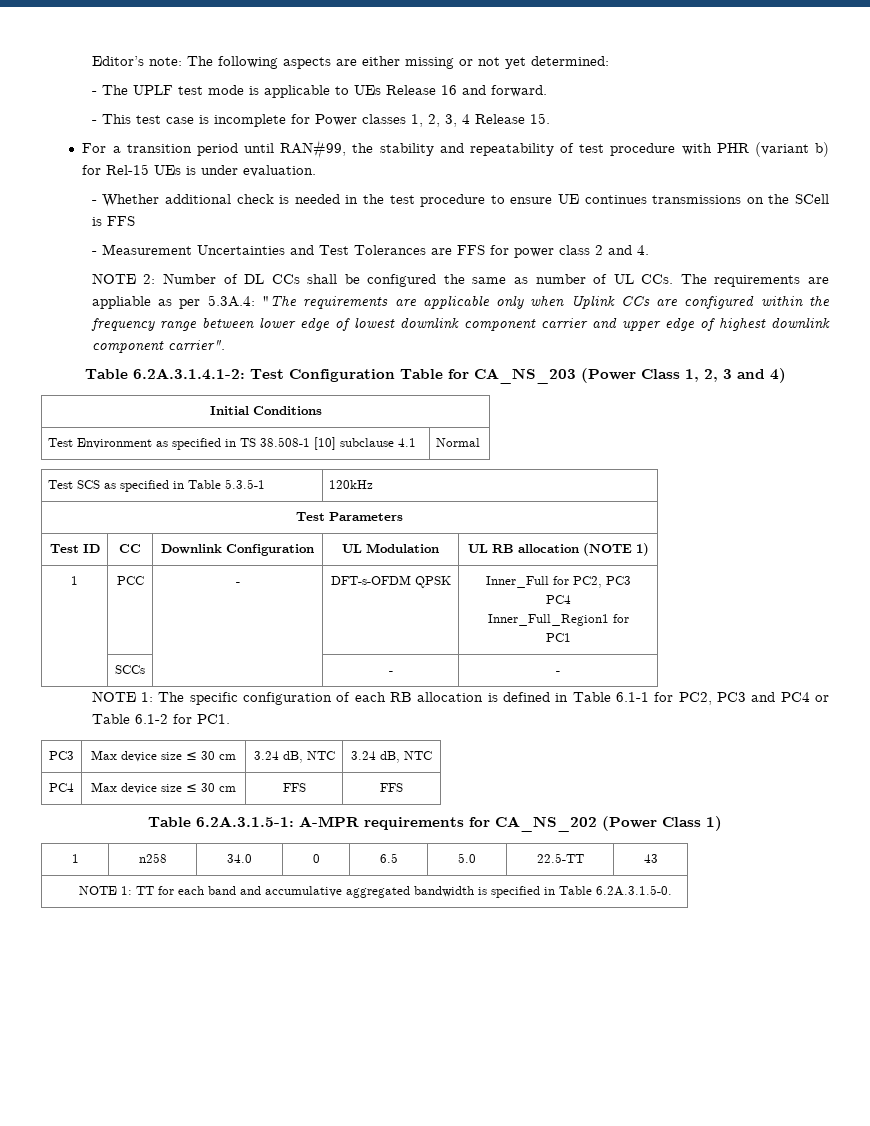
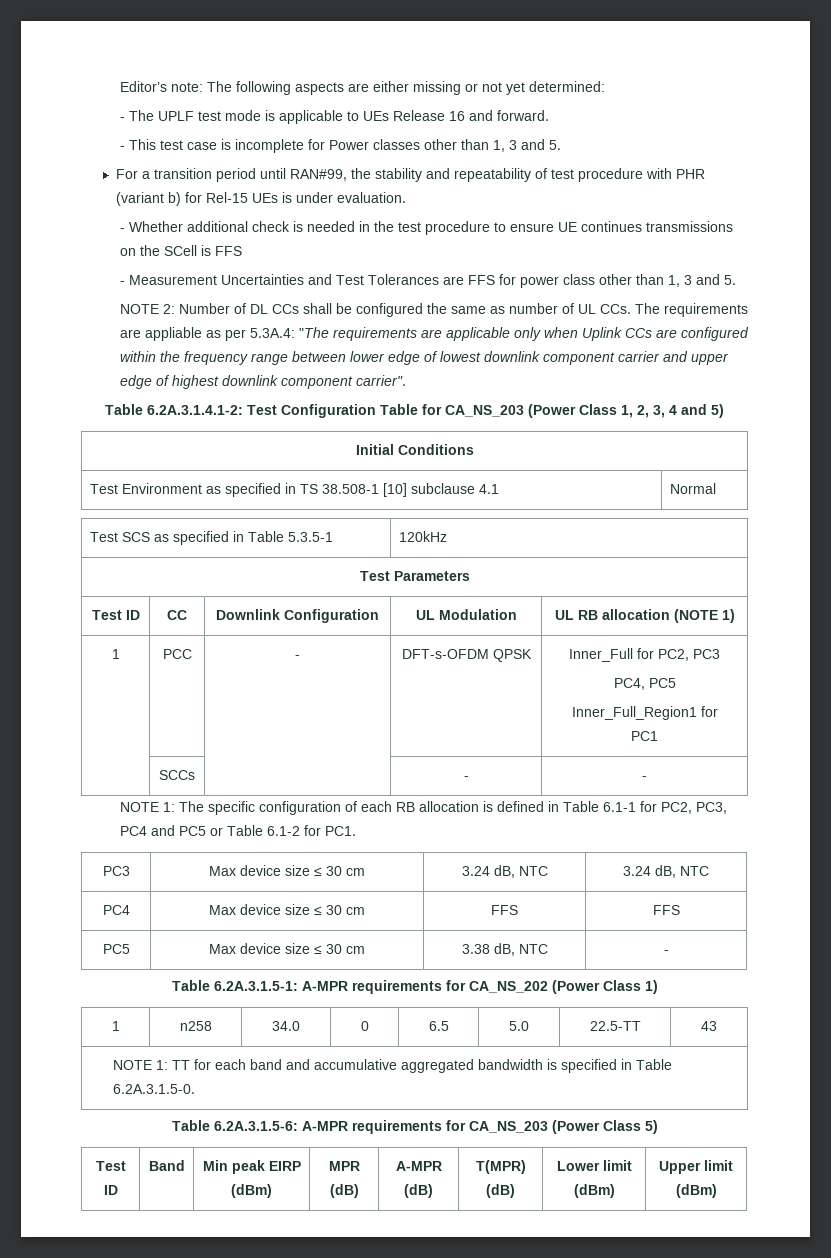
[410,113,550,127] 1, 2, 3, 4 Release 15. -> [423,139,561,152] other than 1, 3 and 5.
[594,245,649,255] 2 and 4. -> [598,274,736,287] other than 1, 3 and 5.
[722,368,786,383] 3 and 4) -> [653,404,724,418] 3, 4 and 5)
[545,595,571,604] PC4 -> [613,678,676,690] PC4, PC5
[717,692,810,702] PC3 and PC4 -> [695,802,727,814] [119,825,206,836] PC3, PC4 and PC5
(403, 787) none -> [102,944,130,954] [209,943,365,954] [461,943,548,956] [663,950,669,954] // PC5 | Max device size ≤ 30 cm | 3.38 dB, NTC | -
(672, 890) none -> [171,1120,658,1134] [95,1161,126,1171] [103,1185,118,1195] [148,1160,185,1171] [202,1160,301,1174] [231,1184,272,1198] [328,1161,360,1171] [329,1184,359,1198] [395,1161,442,1171] [404,1184,433,1198] [475,1160,526,1174] [486,1184,515,1198] [556,1160,632,1171] [573,1184,615,1198] [659,1160,733,1174] [675,1184,717,1198] // Table 6.2A.3.1.5-6: A-MPR requirements for CA_NS_203 (Power Class 5) // Test ID | Band | Min peak EIRP (dBm) | MPR (dB) | A-MPR (dB) | T(MPR) (dB) | Lower limit (dBm) | Upper limit (dBm)

